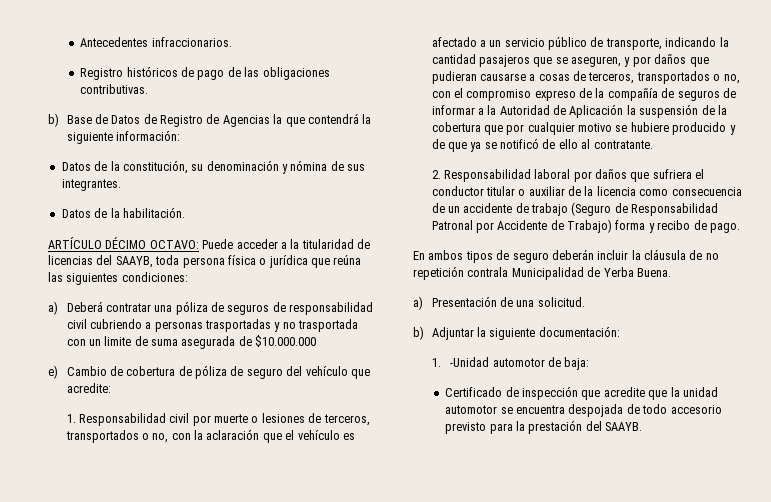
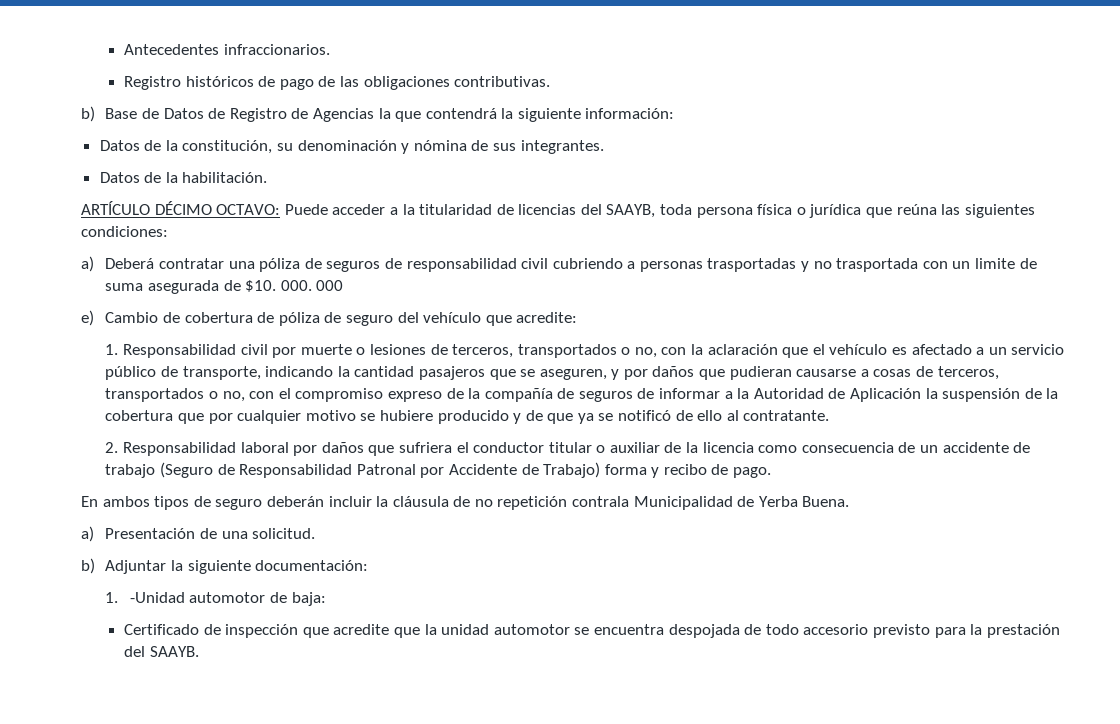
[255,335,317,347] $10.000.000 -> [245,280,344,292] $10. 000. 000

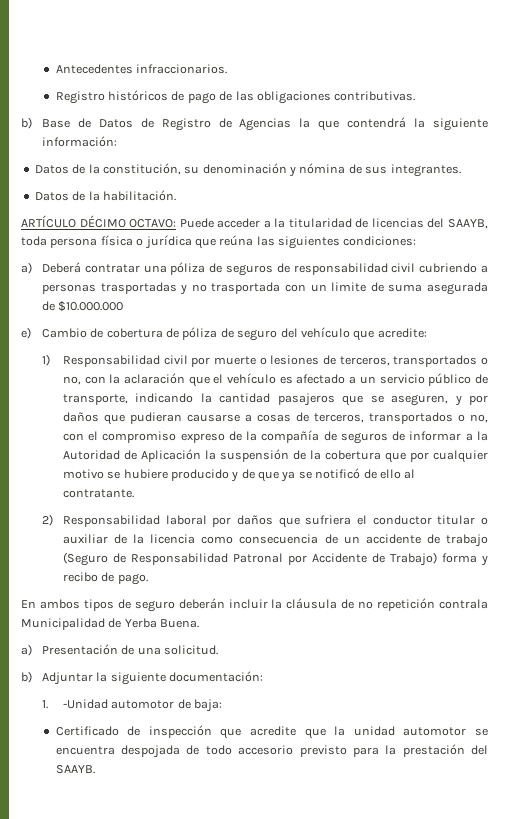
[245,280,344,292] $10. 000. 000 -> [58,301,124,312] $10.000.000
[105,344,119,355] 1. -> [41,354,50,366] 1)
[105,442,119,453] 2. -> [41,514,53,526] 2)

